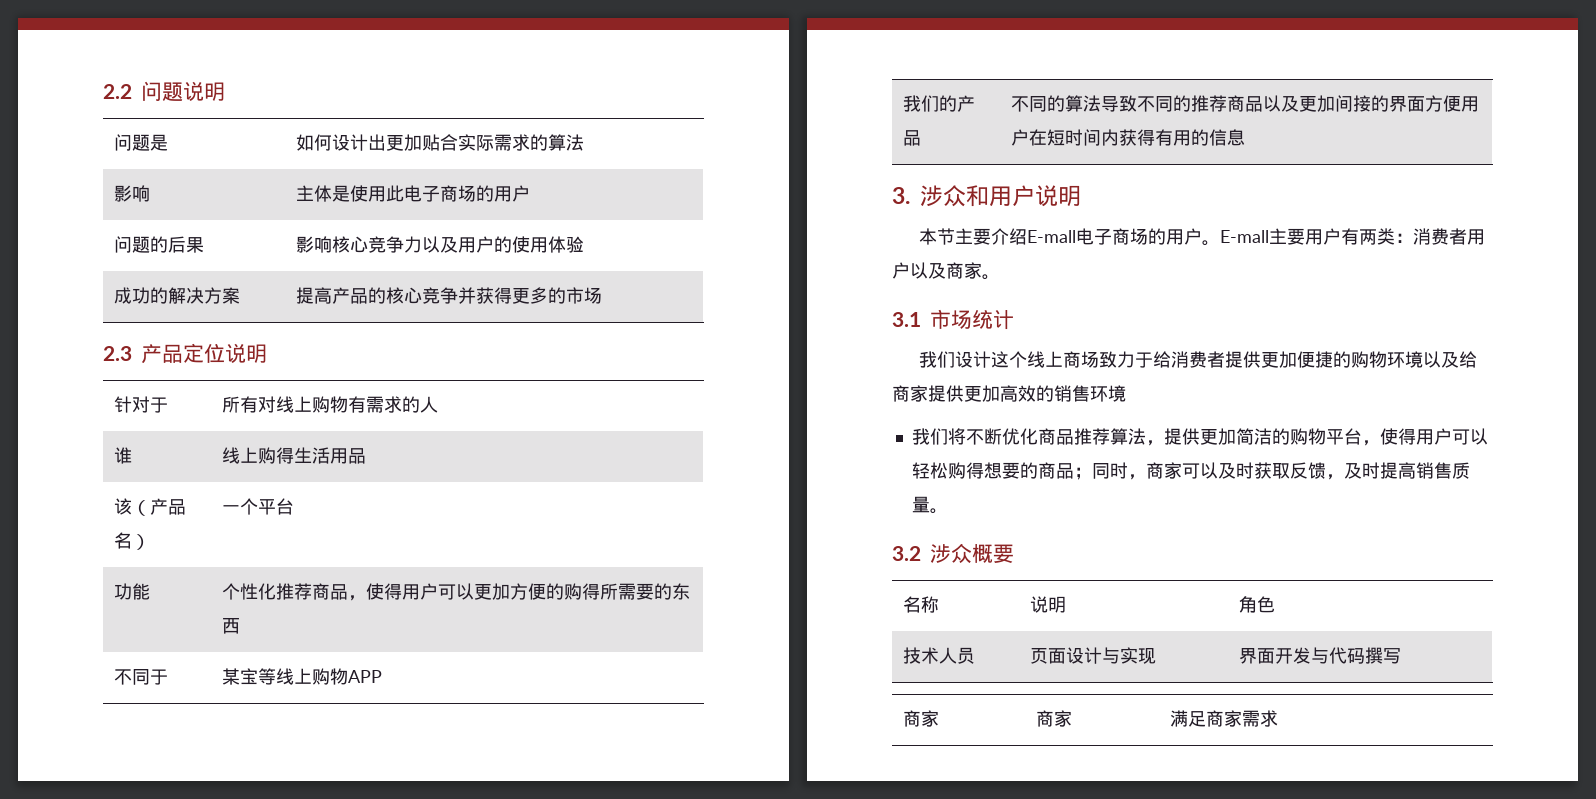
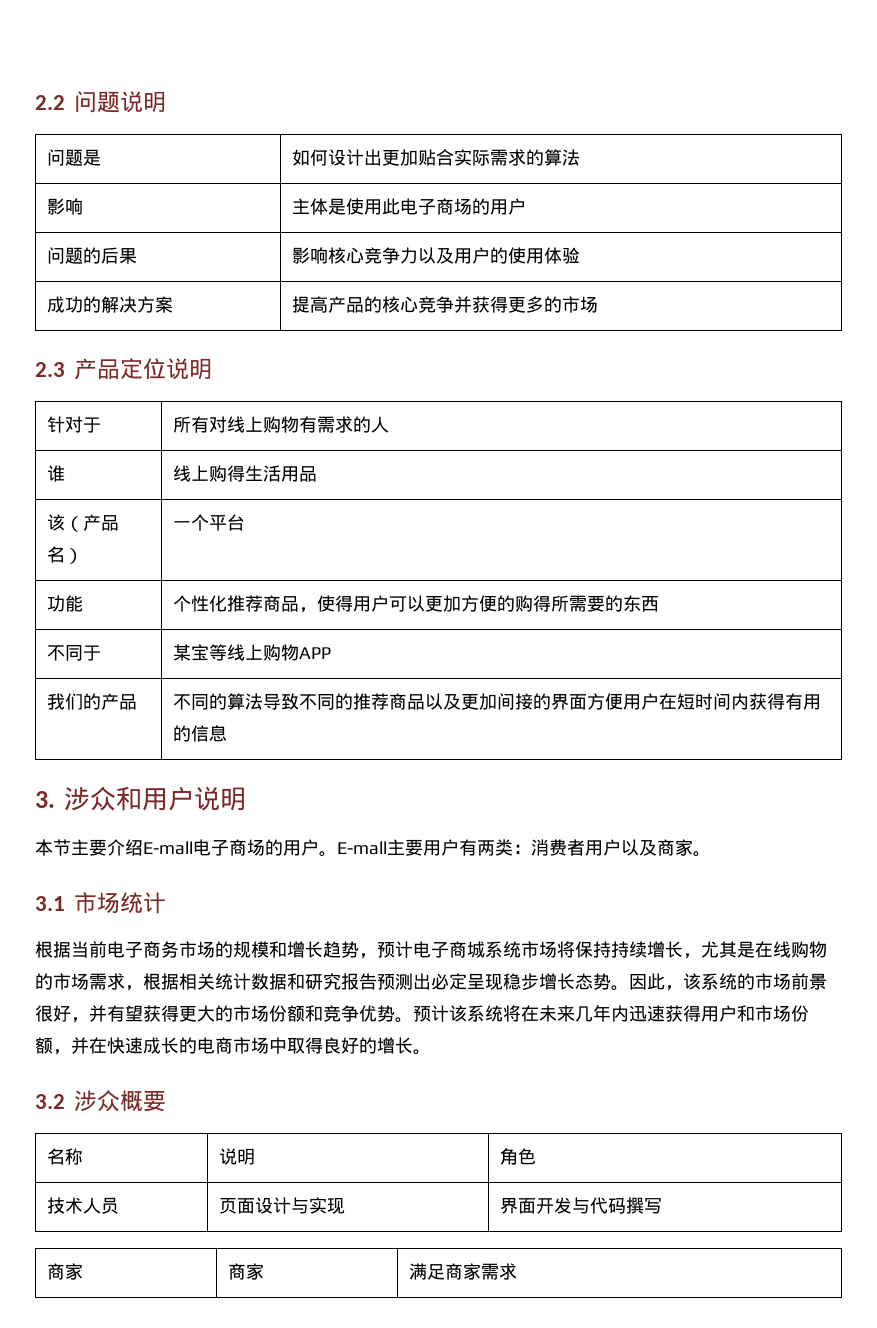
[919,351,1478,368] [892,385,1126,402] [911,428,1488,446] [911,462,1470,480] [911,496,930,513] 我们设计这个线上商场致力于给消费者提供更加便捷的购物环境以及给商家提供更加高效的销售环境 // 我们将不断优化商品推荐算法，提供更加简洁的购物平台，使得用户可以轻松购得想要的商品；同时，商家可以及时获取反馈，及时提高销售质量 -> [35,941,827,959] [35,973,827,991] [35,1005,809,1023] [35,1037,413,1055] 根据当前电子商务市场的规模和增长趋势，预计电子商城系统市场将保持持续增长，尤其是在线购物的市场需求，根据相关统计数据和研究报告预测出必定呈现稳步增长态势。因此，该系统的市场前景很好，并有望获得更大的市场份额和竞争优势。预计该系统将在未来几年内迅速获得用户和市场份额，并在快速成长的电商市场中取得良好的增长

